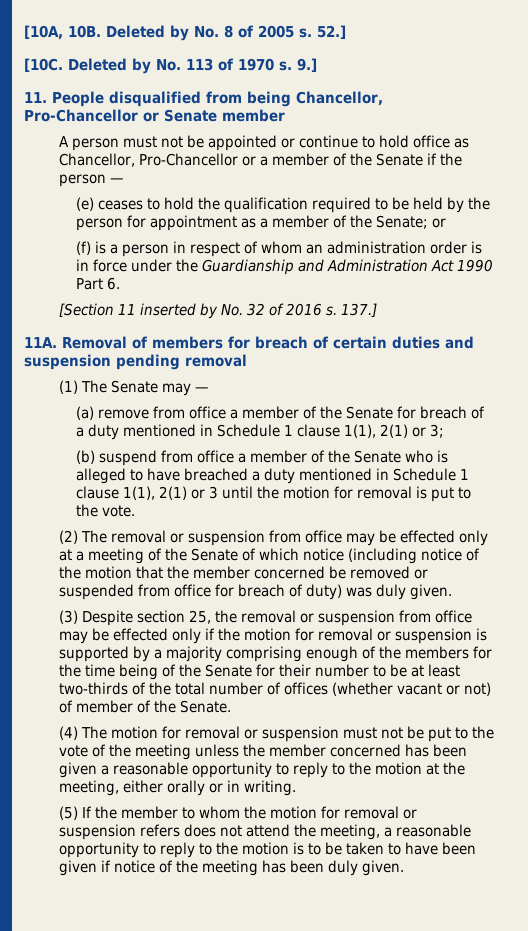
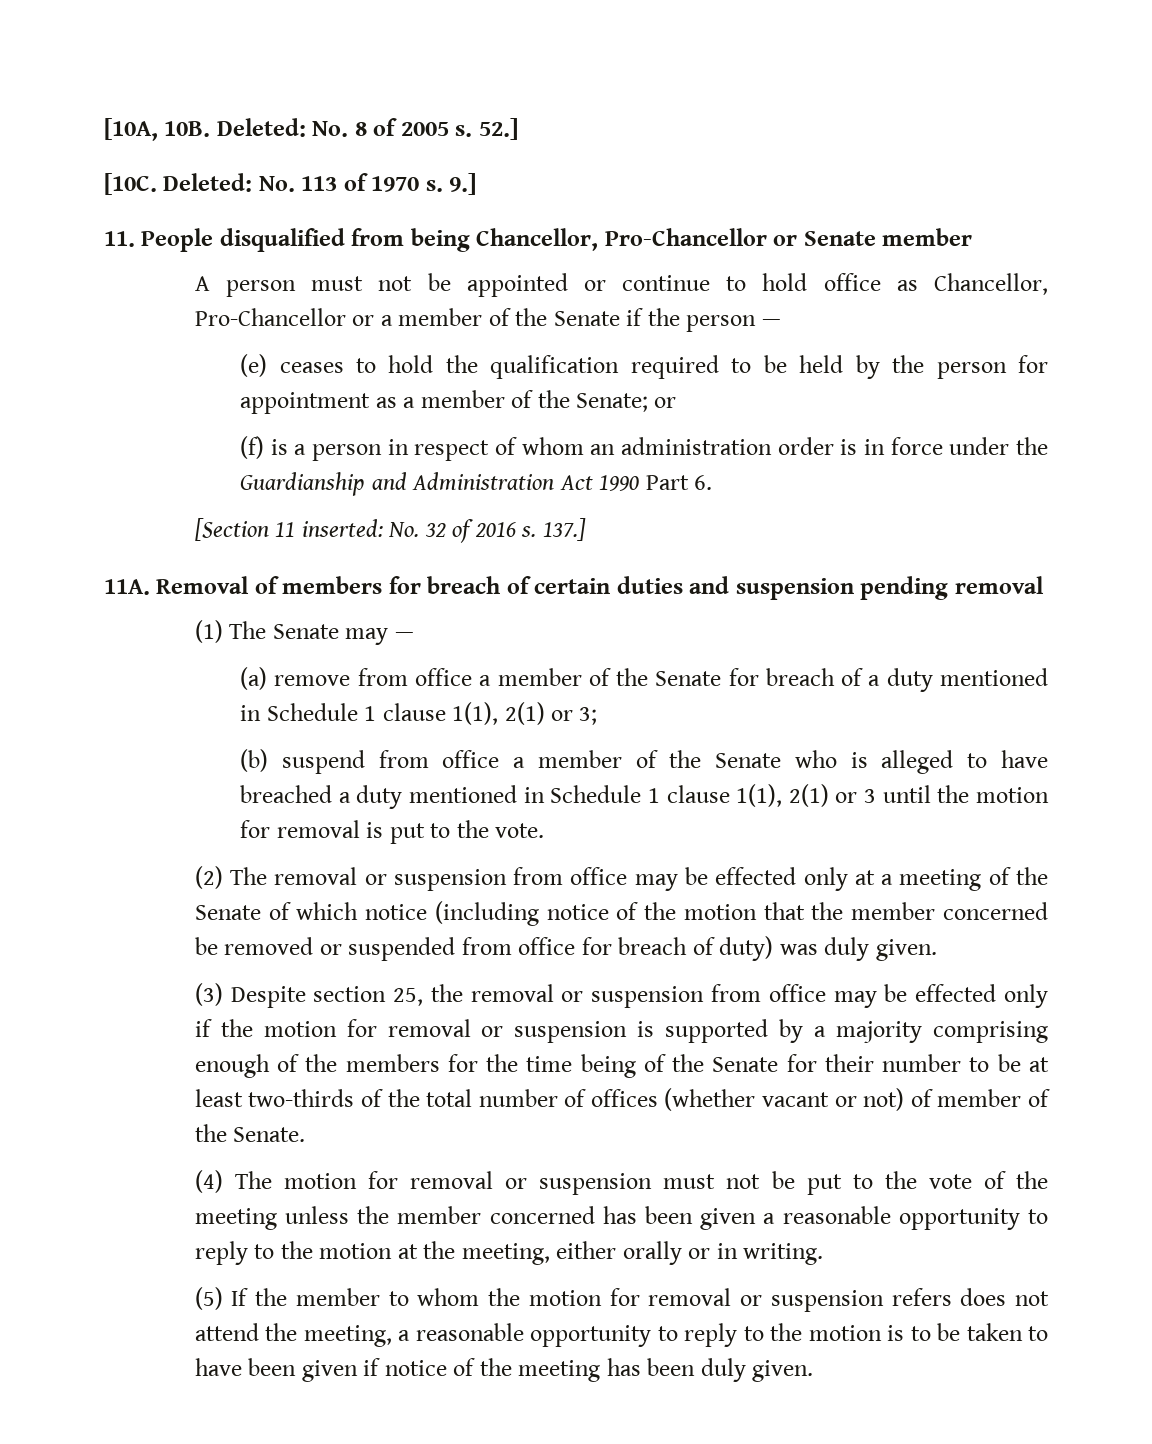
[106,25,189,41] Deleted by -> [216,118,306,137] Deleted:
[68,58,151,74] Deleted by -> [163,173,253,192] Deleted:
[139,303,218,319] inserted by -> [301,519,383,537] inserted:

